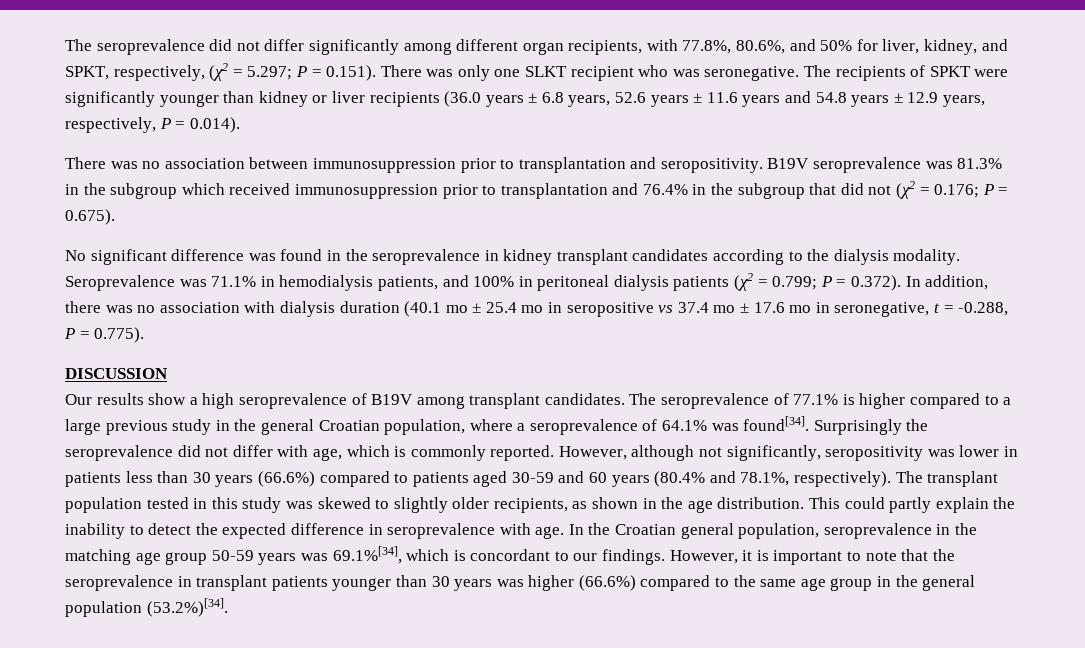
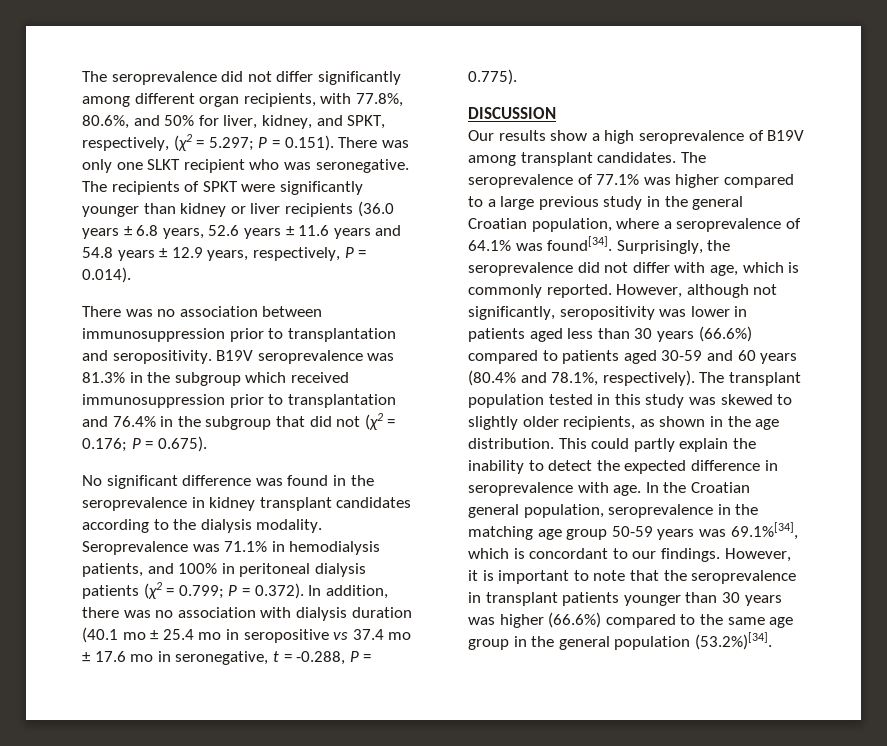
[842,394,855,405] is -> [643,177,671,185] was
[813,419,902,435] Surprisingly -> [616,240,703,254] Surprisingly,
(121, 479) none -> [529,328,563,342] aged

